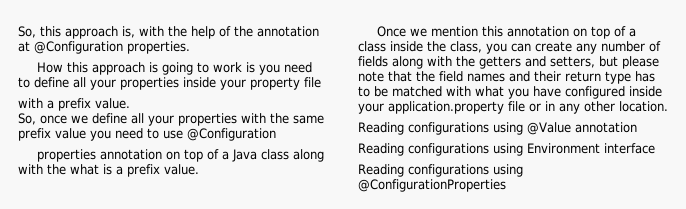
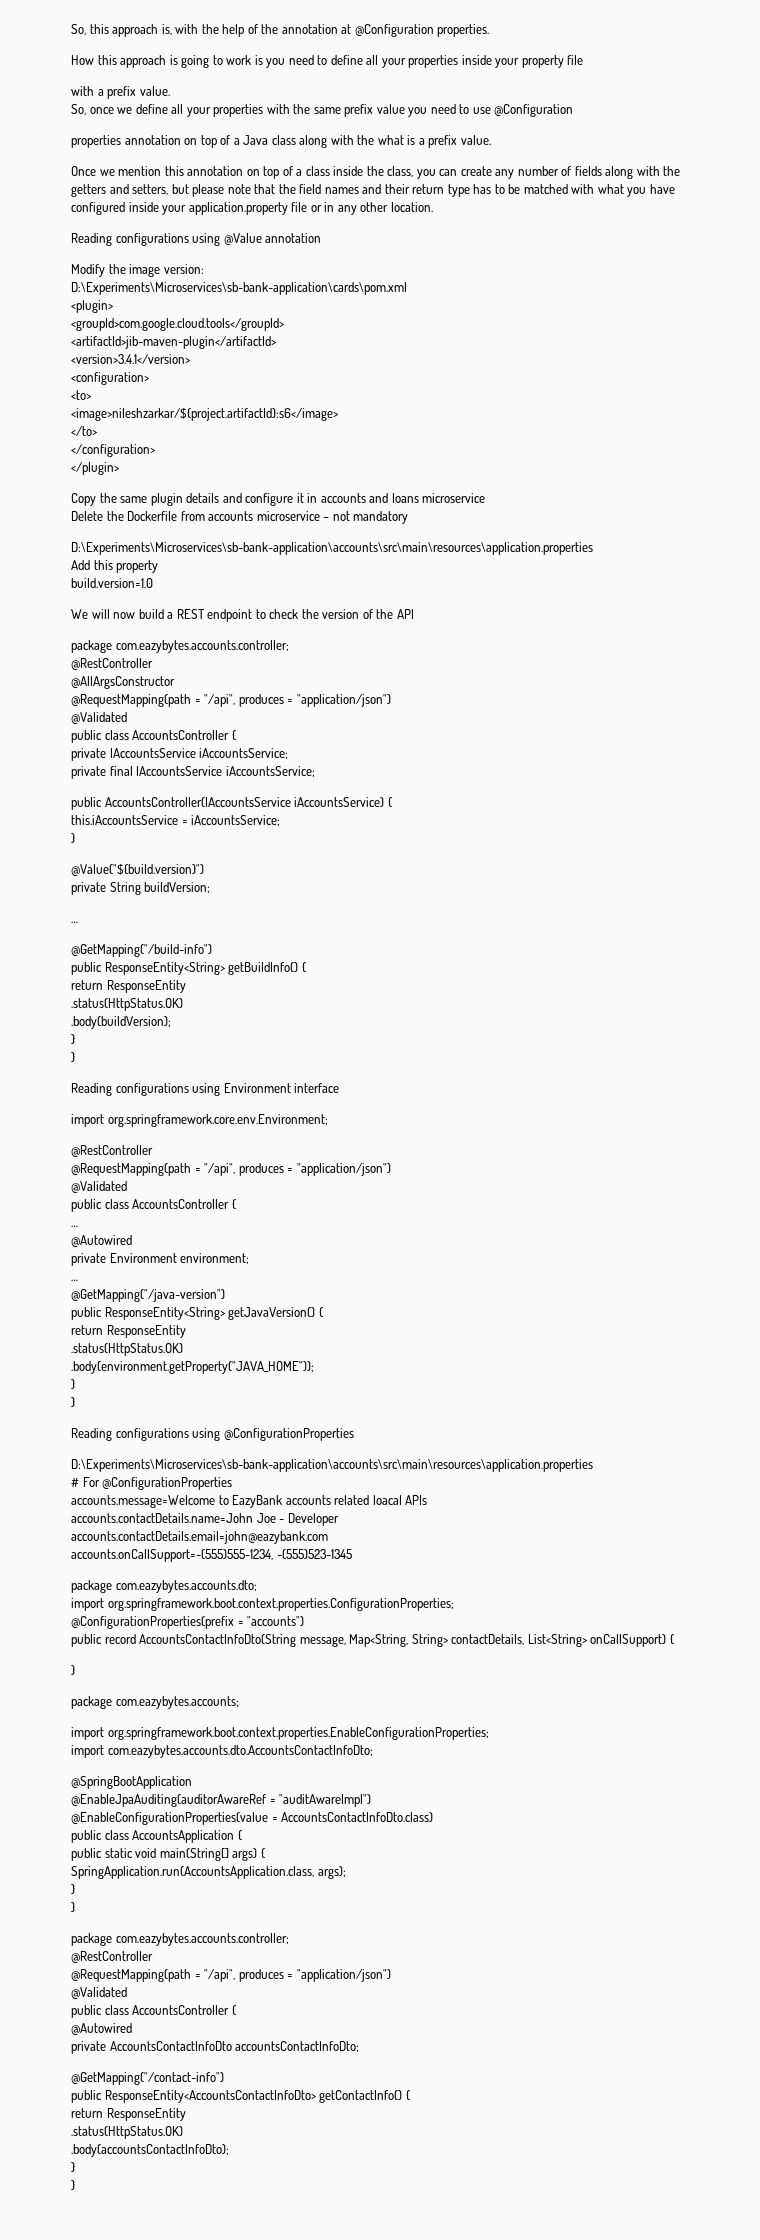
(637, 127) none -> [71,264,204,277] [71,282,407,295] [71,300,113,313] [71,318,284,331] [71,336,276,349] [71,354,190,364] [71,372,149,385] [71,390,91,400] [71,408,338,421] [71,426,97,436] [71,444,155,457] [71,462,119,475] [71,493,486,506] [71,511,409,524] [71,542,593,555] [71,560,159,573] [71,578,153,588] [71,609,414,622] [71,640,289,653] [71,658,153,670] [71,676,175,689] [71,694,391,707] [71,712,127,724] [71,730,236,743] [71,748,289,761] [71,766,315,779] [71,797,392,810] [71,815,281,826] [71,833,75,843] [71,864,204,876] [71,882,211,895] [71,921,78,923] [71,944,212,957] [71,962,306,975] [71,980,186,993] [71,998,183,1011] [71,1016,171,1029] [71,1034,75,1044] [71,1052,75,1062] // Modify the image version: // D:\Experiments\Microservices\sb-bank-application\cards\pom.xml // <plugin> // <groupId>com.google.cloud.tools</groupId> // <artifactId>jib-maven-plugin</artifactId> // <version>3.4.1</version> // <configuration> // <to> // <image>nileshzarkar/${project.artifactId}:s6</image> // </to> // </configuration> // </plugin> // Copy the same plugin details and configure it in accounts and loans microservice // Delete the Dockerfile from accounts microservice – not mandatory // D:\Experiments\Microservices\sb-bank-application\accounts\src\main\resources\application.properties // Add this property // build.version=1.0 // We will now build a REST endpoint to check the version of the API // package com.eazybytes.accounts.controller; // @RestController // @AllArgsConstructor // @RequestMapping(path = "/api", produces = "application/json") // @Validated // public class AccountsController { // private IAccountsService iAccountsService; // private final IAccountsService iAccountsService; // public AccountsController(IAccountsService iAccountsService) { // this.iAccountsService = iAccountsService; // } // @Value("${build.version}") // private String buildVersion; // … // @GetMapping("/build-info") // public ResponseEntity<String> getBuildInfo() { // return ResponseEntity // .status(HttpStatus.OK) // .body(buildVersion); // } // }
[358,164,523,177] [358,179,506,192] Reading configurations using @ConfigurationProperties -> [71,1114,328,1127] [71,1145,153,1157] [71,1163,391,1176] [71,1181,127,1193] [71,1199,236,1212] [71,1225,78,1227] [71,1235,132,1247] [71,1253,250,1266] [71,1279,78,1281] [71,1289,225,1302] [71,1307,323,1320] [71,1325,186,1338] [71,1343,183,1356] [71,1361,314,1374] [71,1379,75,1389] [71,1397,75,1407] [71,1428,354,1441] [71,1459,593,1472] [71,1477,233,1490] [71,1495,428,1508] [71,1513,339,1526] [71,1531,328,1544] [71,1549,352,1562] [71,1580,257,1593] [71,1598,454,1611] [71,1616,305,1629] [71,1634,674,1647] [71,1665,75,1675] [71,1696,239,1709] [71,1727,489,1740] [71,1745,373,1758] [71,1776,192,1789] [71,1794,372,1807] [71,1812,434,1825] [71,1830,242,1843] [71,1848,265,1861] [71,1866,346,1879] [71,1884,75,1894] [71,1902,75,1912] [71,1933,289,1946] [71,1951,153,1963] [71,1969,391,1982] [71,1987,127,1999] [71,2005,236,2018] [71,2023,132,2035] [71,2041,360,2054] [71,2072,224,2085] [71,2090,410,2103] [71,2108,186,2121] [71,2126,183,2139] [71,2144,229,2157] [71,2162,75,2172] [71,2180,75,2190] import org.springframework.core.env.Environment; // @RestController // @RequestMapping(path = "/api", produces = "application/json") // @Validated // public class AccountsController { // … // @Autowired // private Environment environment; // … // @GetMapping("/java-version") // public ResponseEntity<String> getJavaVersion() { // return ResponseEntity // .status(HttpStatus.OK) // .body(environment.getProperty("JAVA_HOME")); // } // } // Reading configurations using @ConfigurationProperties // D:\Experiments\Microservices\sb-bank-application\accounts\src\main\resources\application.properties // # For @ConfigurationProperties // accounts.message=Welcome to EazyBank accounts related loacal APIs // accounts.contactDetails.name=John Joe - Developer // accounts.contactDetails.email=john@eazybank.com // accounts.onCallSupport=-(555)555-1234, -(555)523-1345 // package com.eazybytes.accounts.dto; // import org.springframework.boot.context.properties.ConfigurationProperties; // @ConfigurationProperties(prefix = "accounts") // public record AccountsContactInfoDto(String message, Map<String, String> contactDetails, List<String> onCallSupport) { // } // package com.eazybytes.accounts; // import org.springframework.boot.context.properties.EnableConfigurationProperties; // import com.eazybytes.accounts.dto.AccountsContactInfoDto; // @SpringBootApplication // @EnableJpaAuditing(auditorAwareRef = "auditAwareImpl") // @EnableConfigurationProperties(value = AccountsContactInfoDto.class) // public class AccountsApplication { // public static void main(String[] args) { // SpringApplication.run(AccountsApplication.class, args); // } // } // package com.eazybytes.accounts.controller; // @RestController // @RequestMapping(path = "/api", produces = "application/json") // @Validated // public class AccountsController { // @Autowired // private AccountsContactInfoDto accountsContactInfoDto; // @GetMapping("/contact-info") // public ResponseEntity<AccountsContactInfoDto> getContactInfo() { // return ResponseEntity // .status(HttpStatus.OK) // .body(accountsContactInfoDto); // } // }

